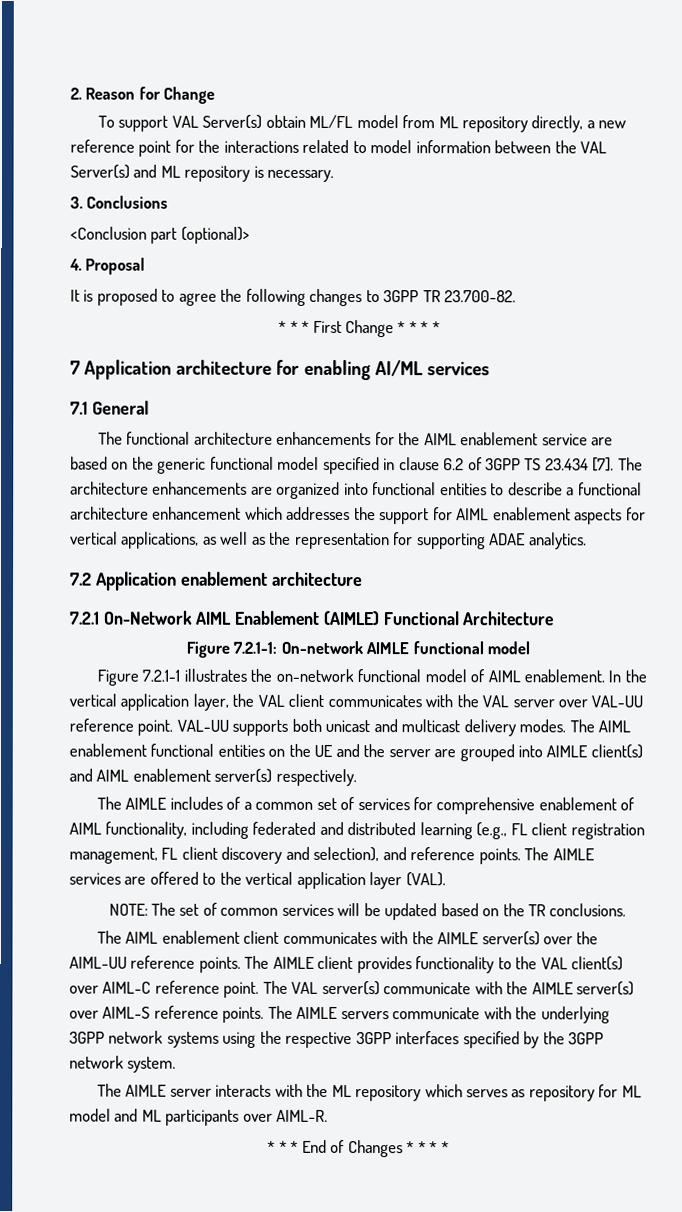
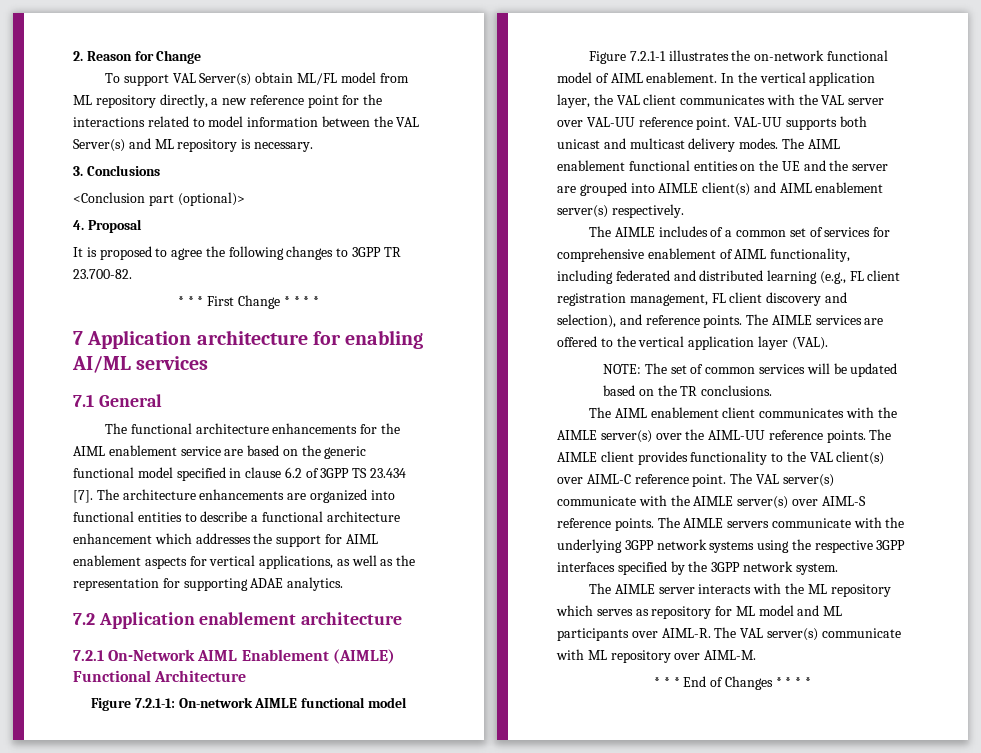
(329, 1115) none -> [714,627,901,641] [556,649,757,663] The VAL server(s) communicate with ML repository over AIML-M.

